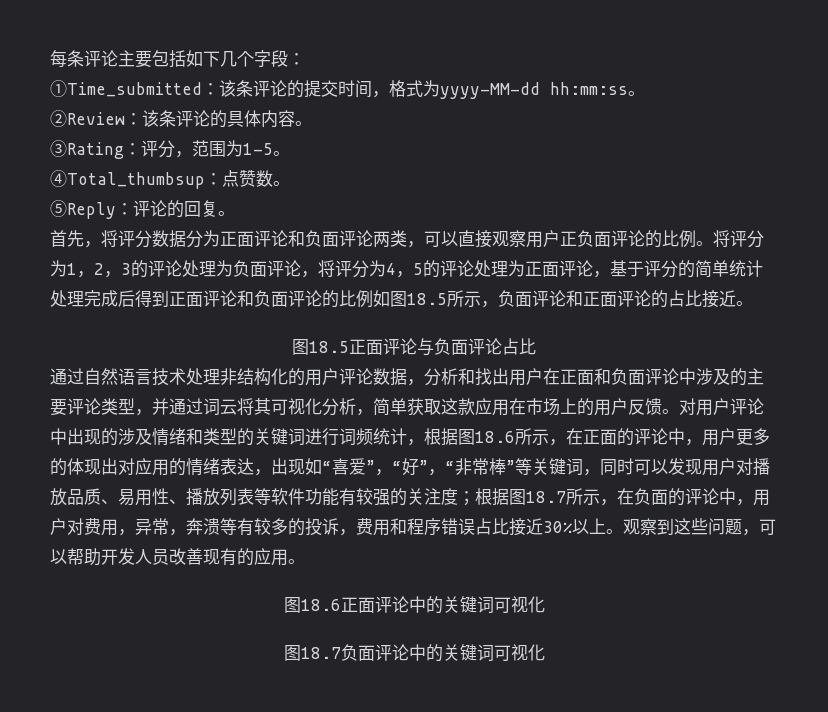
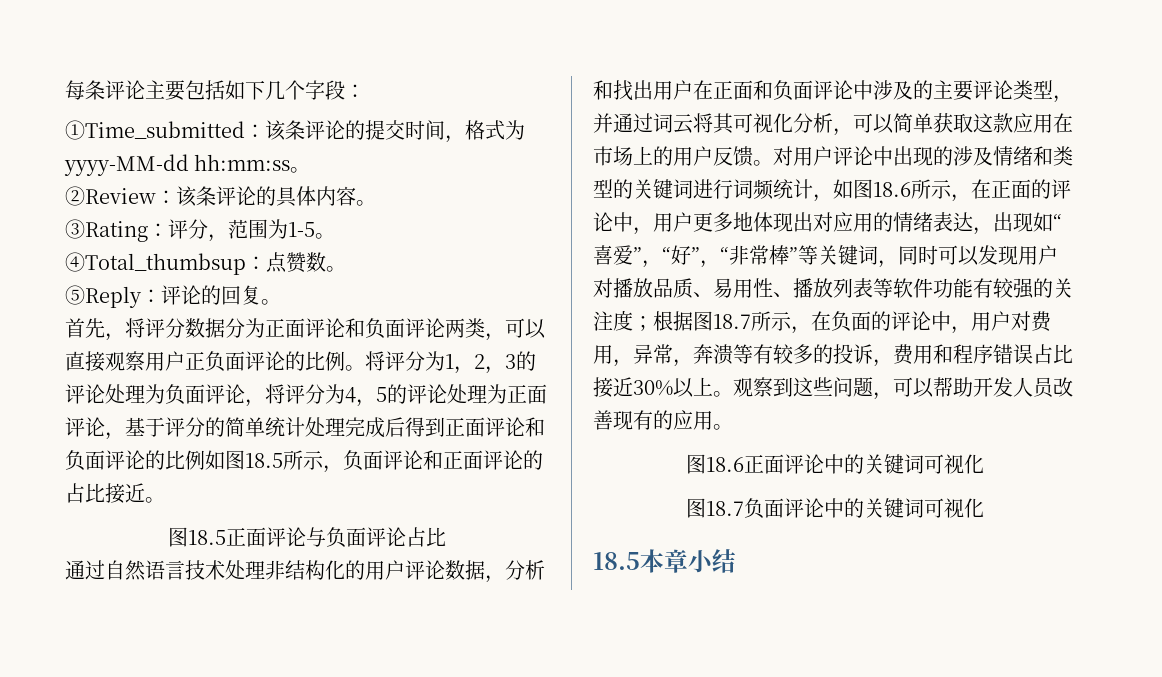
(373, 412) none -> [853,113,894,134] 可以
[424,428,458,446] 根据 -> [833,179,853,199] 如
[50,458,67,476] 的 -> [733,212,753,231] 地
(545, 652) none -> [593,549,736,573] // 18.5本章小结

